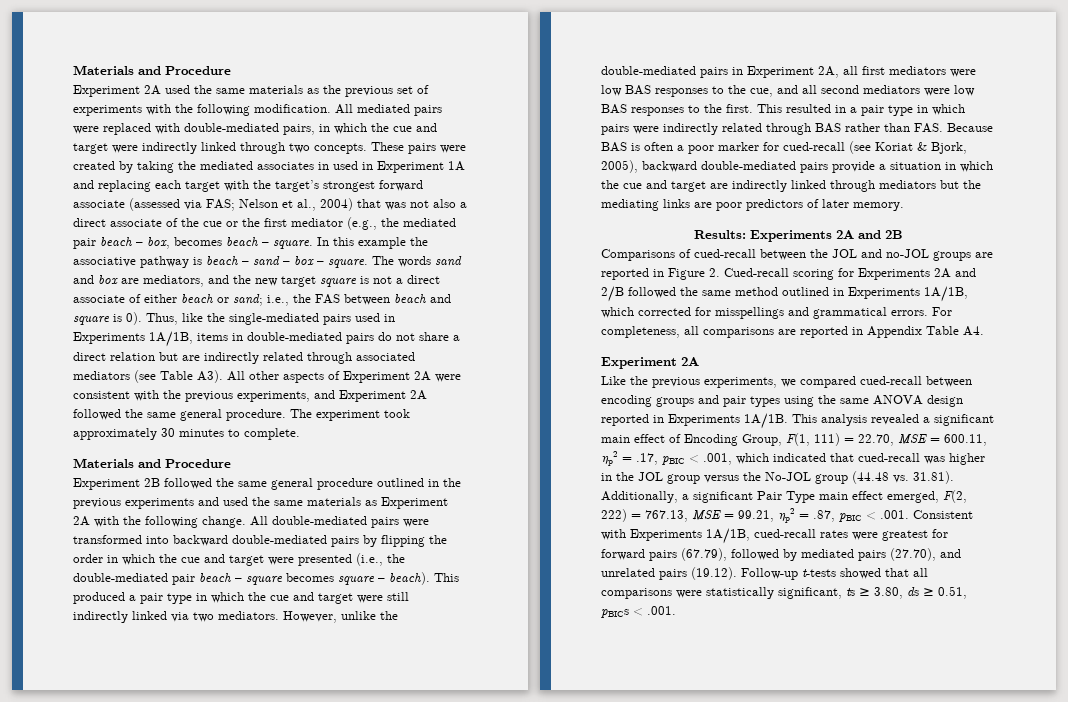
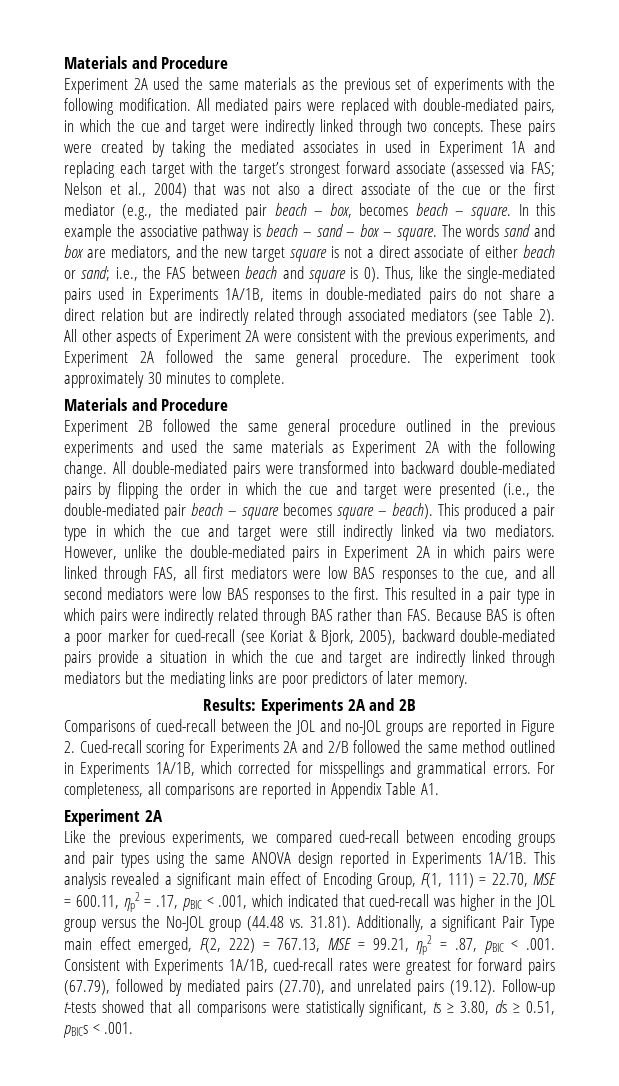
[197,370,223,383] A3). -> [539,309,555,324] 2).
[818,66,839,78] 2A, -> [415,545,555,562] [64,566,177,583] 2A in which pairs were linked through FAS,
[963,326,984,336] A4. -> [420,783,439,795] A1.

